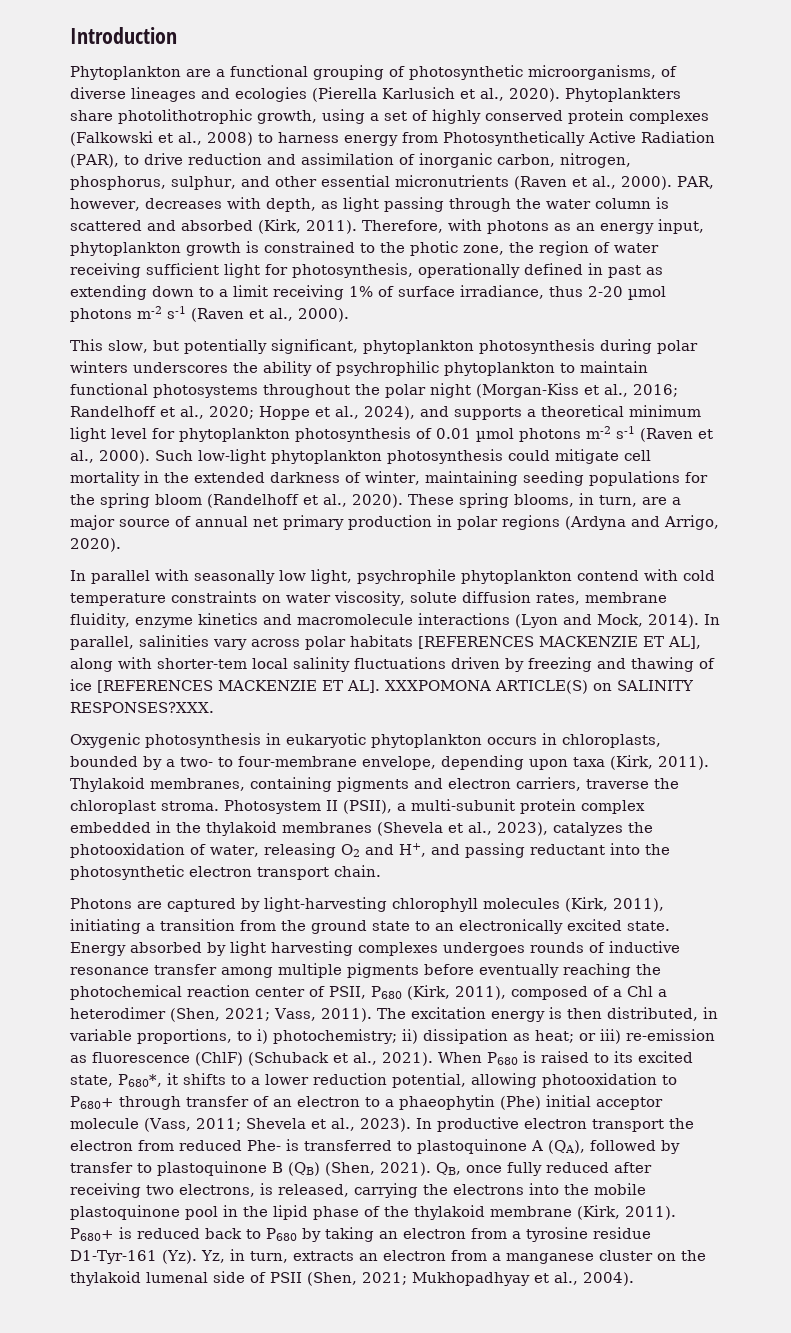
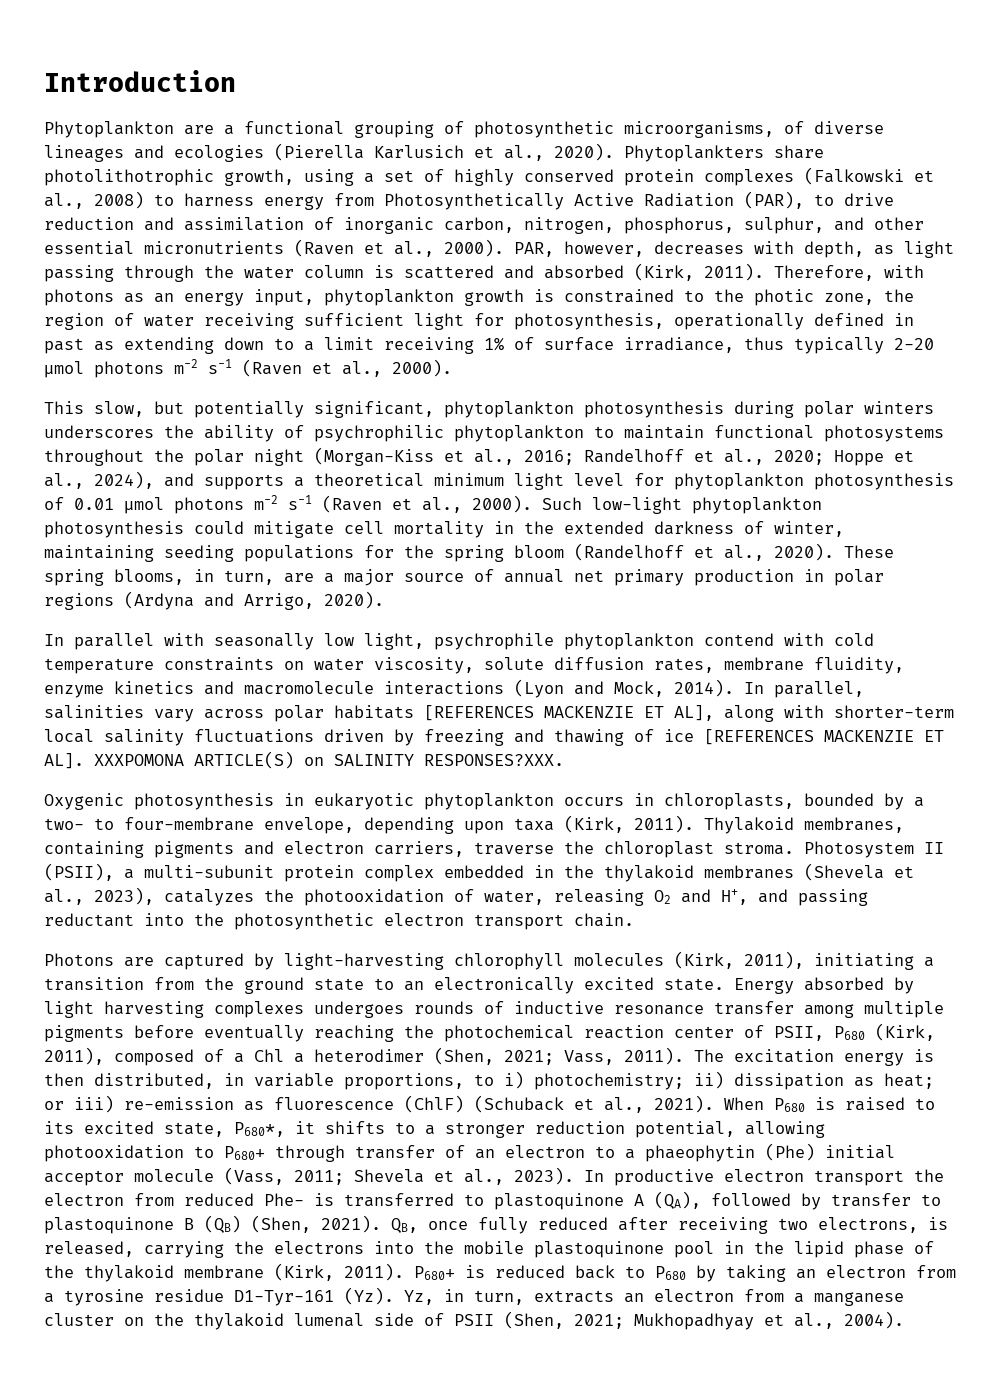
(583, 291) none -> [794,337,884,354] typically
[157,658,247,669] shorter-tem -> [834,705,954,718] shorter-term
[265,1074,309,1085] lower -> [445,1122,525,1138] stronger

